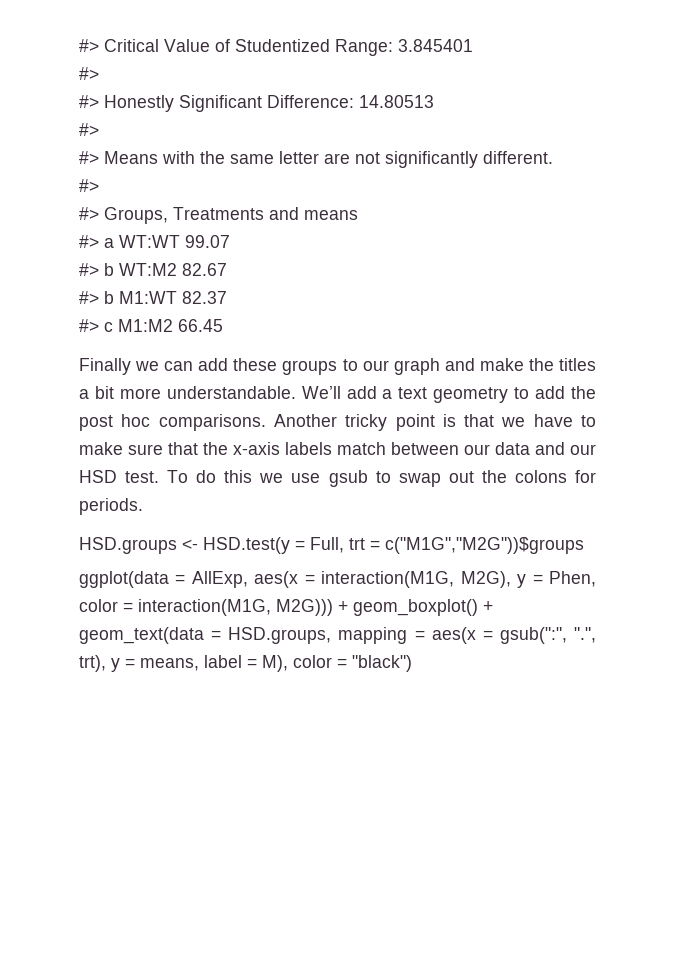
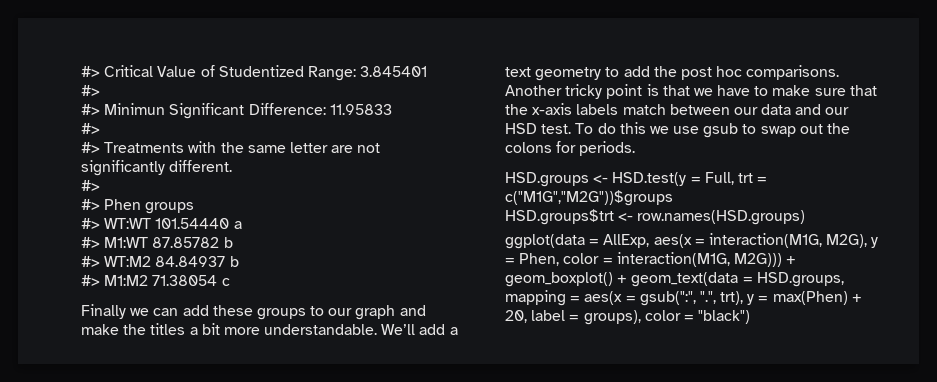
[104,95,174,112] Honestly -> [104,103,166,115] Minimun
[359,95,434,108] [79,123,99,136] [79,151,158,164] 14.80513 // #> // #> Means -> [329,104,392,115] [81,123,100,134] [81,142,185,153] 11.95833 // #> // #> Treatments
[104,207,358,224] [79,235,230,248] [79,263,227,276] [79,291,227,304] [79,319,99,332] Groups, Treatments and means // #> a WT:WT 99.07 // #> b WT:M2 82.67 // #> b M1:WT 82.37 // #> -> [104,199,195,214] [81,218,242,229] [81,237,233,248] [81,256,239,267] [81,275,218,286] Phen groups // #> WT:WT 101.54440 a // #> M1:WT 87.85782 b // #> WT:M2 84.84937 b // #> M1:M2 71.38054
[118,319,223,332] M1:M2 66.45 -> (230, 282) none
(584, 545) none -> [505,209,806,225] // HSD.groups$trt <- row.names(HSD.groups)
[140,658,199,671] means, -> [772,291,862,305] [505,310,527,323] max(Phen) + 20,
[262,655,288,672] M), -> [583,310,641,325] groups),

